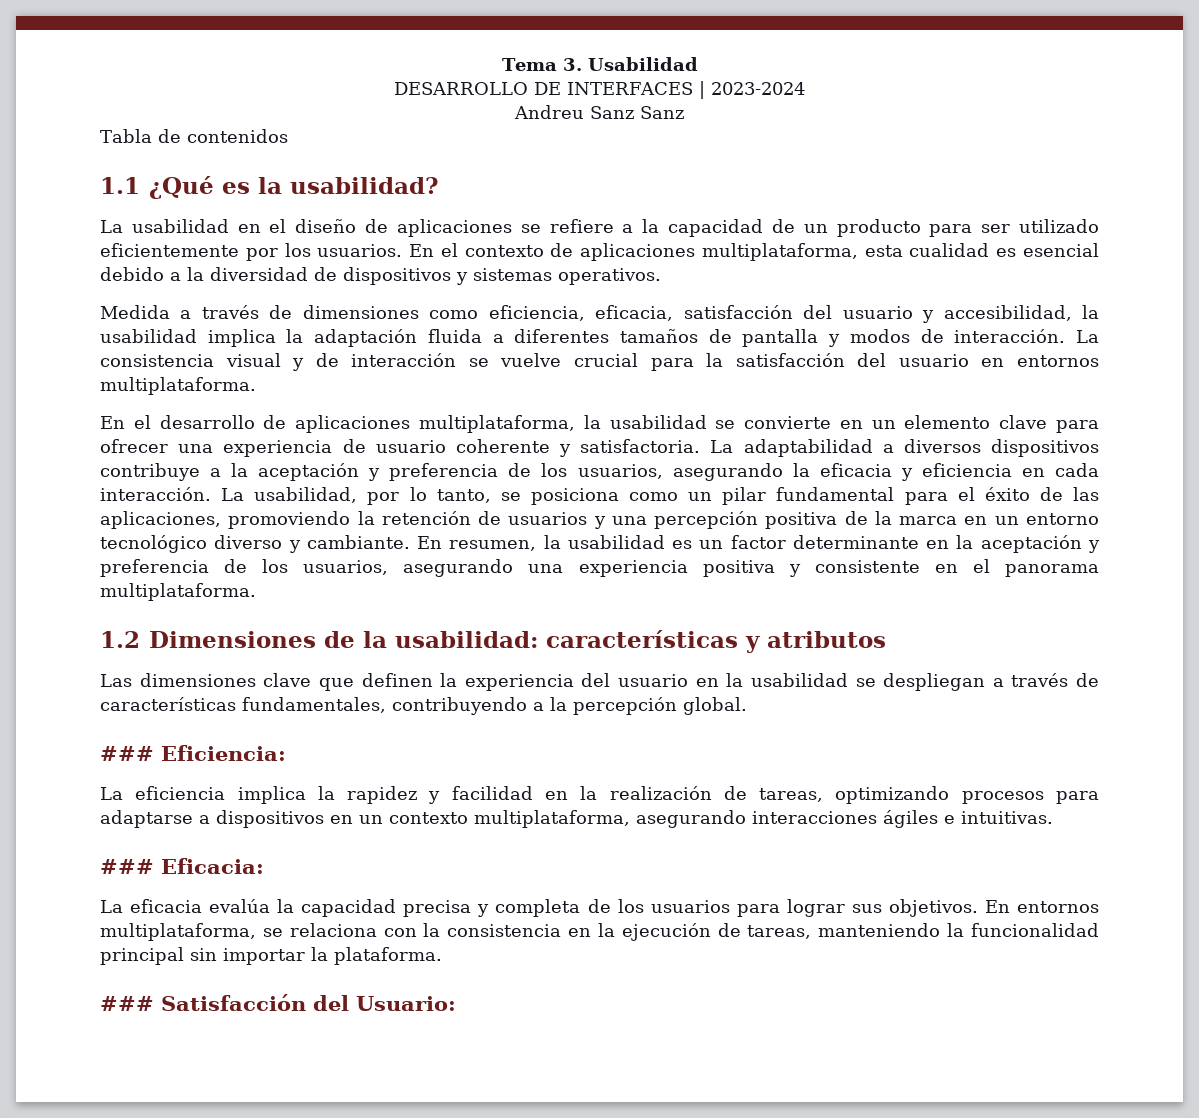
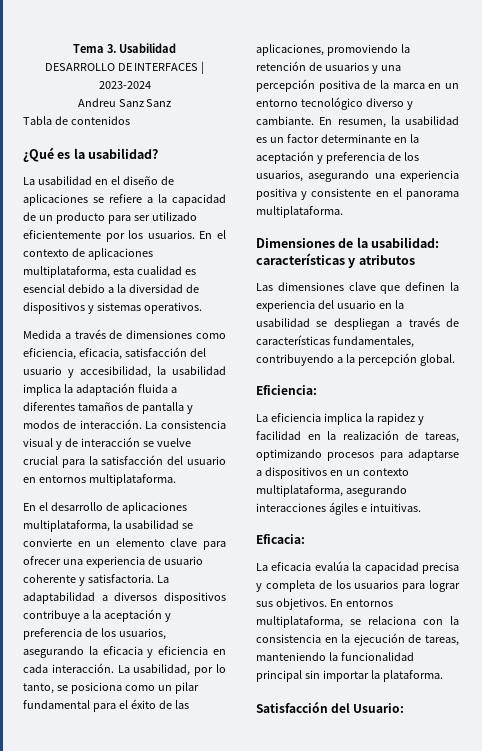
[100,177,140,194] 1.1 -> (130, 120) none
[100,631,140,648] 1.2 -> (343, 212) none
[100,746,154,761] ### -> (455, 360) none
[100,859,154,874] ### -> (421, 507) none
[100,996,154,1011] ### -> (443, 676) none

